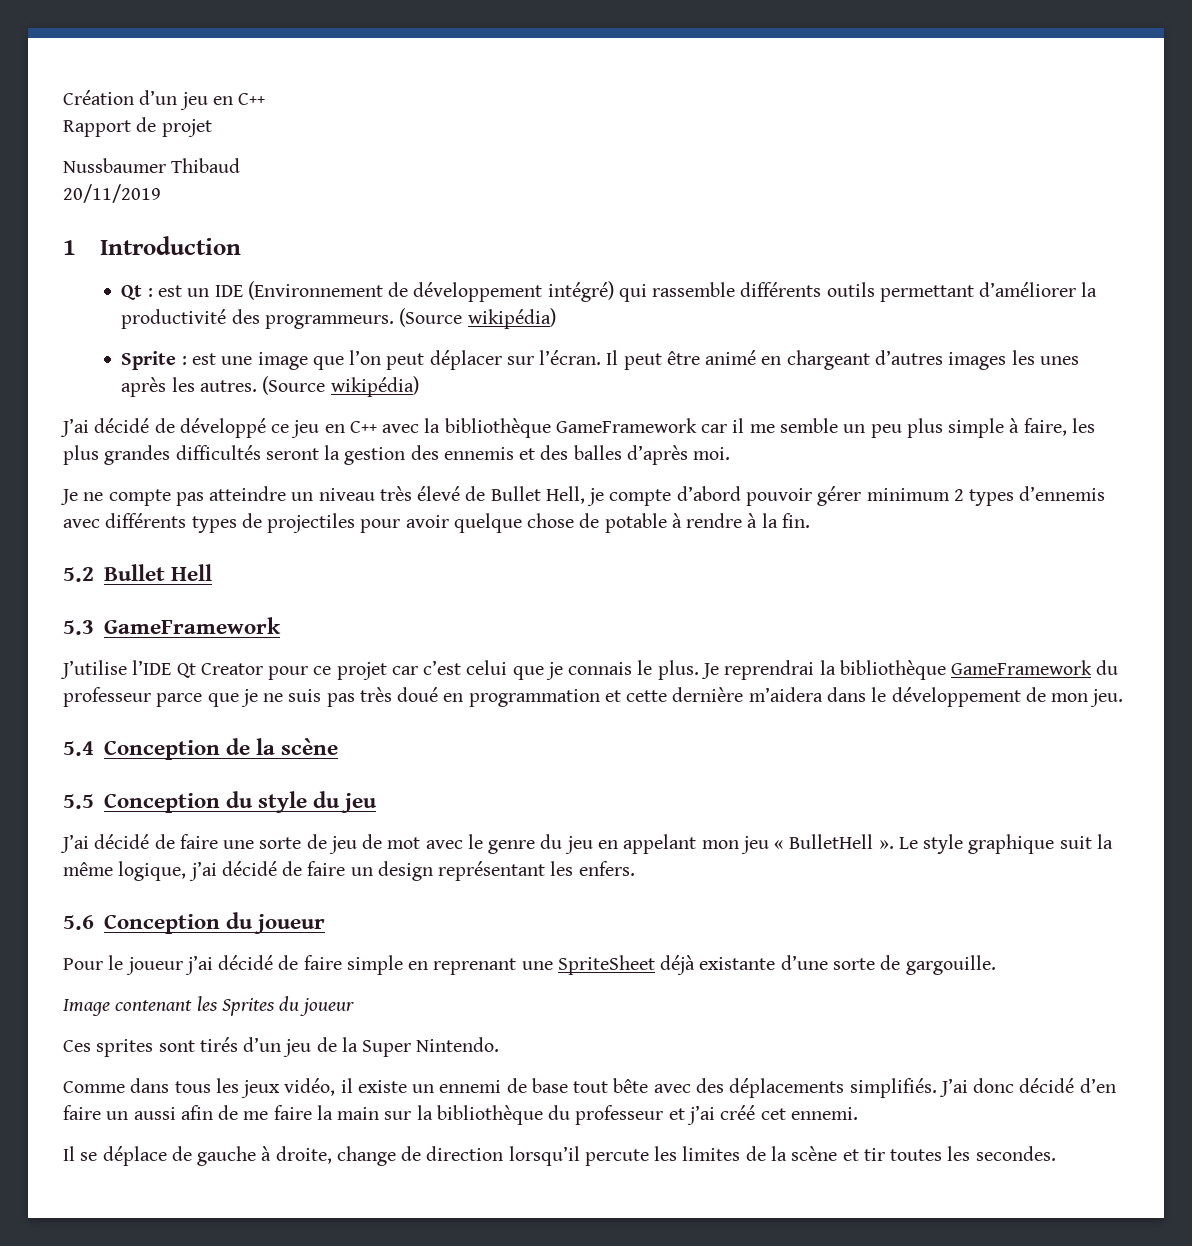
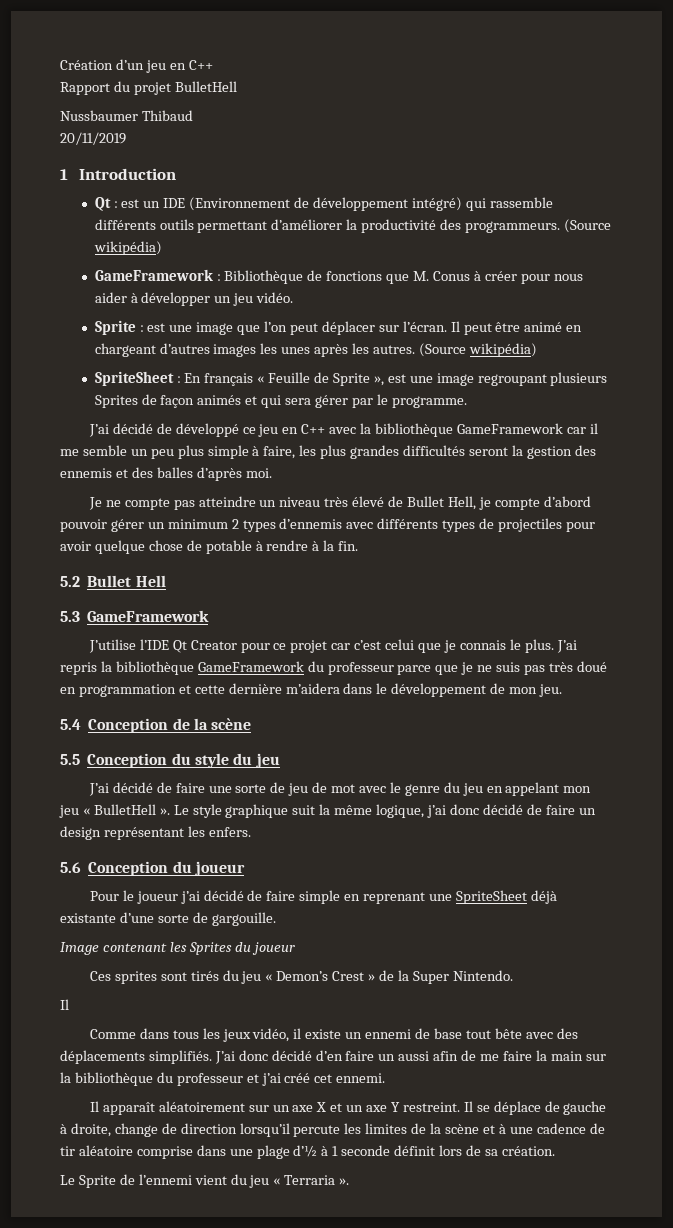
[136,117,212,137] de projet -> [113,81,237,95] du projet BulletHell
(556, 318) none -> [94,269,583,284] [94,292,294,306] // GameFramework : Bibliothèque de fonctions que M. Conus à créer pour nous aider à développer un jeu vidéo.
(419, 386) none -> [94,371,608,386] [94,394,467,408] // SpriteSheet : En français « Feuille de Sprite », est une image regroupant plusieurs Sprites de façon animés et qui sera gérer par le programme.
(862, 496) none -> [147,522,165,529] un
[700,660,815,680] Je reprendrai -> [556,640,577,653] [60,662,97,675] J’ai repris
(217, 871) none -> [449,804,479,815] donc
[243,1037,312,1057] d’un jeu -> [222,970,376,984] du jeu « Demon’s Crest »
(500, 1044) none -> [60,999,69,1010] // Il
(75, 1153) none -> [102,1101,473,1115] apparaît aléatoirement sur un axe X et un axe Y restreint. Il
[863,1146,1056,1161] tir toutes les secondes. -> [498,1123,605,1134] [60,1145,555,1159] [60,1174,350,1188] à une cadence de tir aléatoire comprise dans une plage d’½ à 1 seconde définit lors de sa création. // Le Sprite de l’ennemi vient du jeu « Terraria ».

